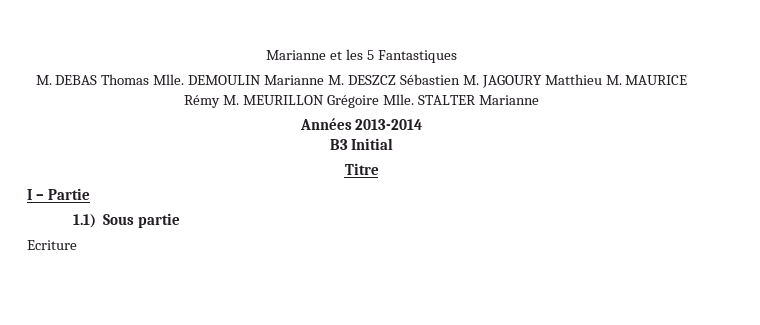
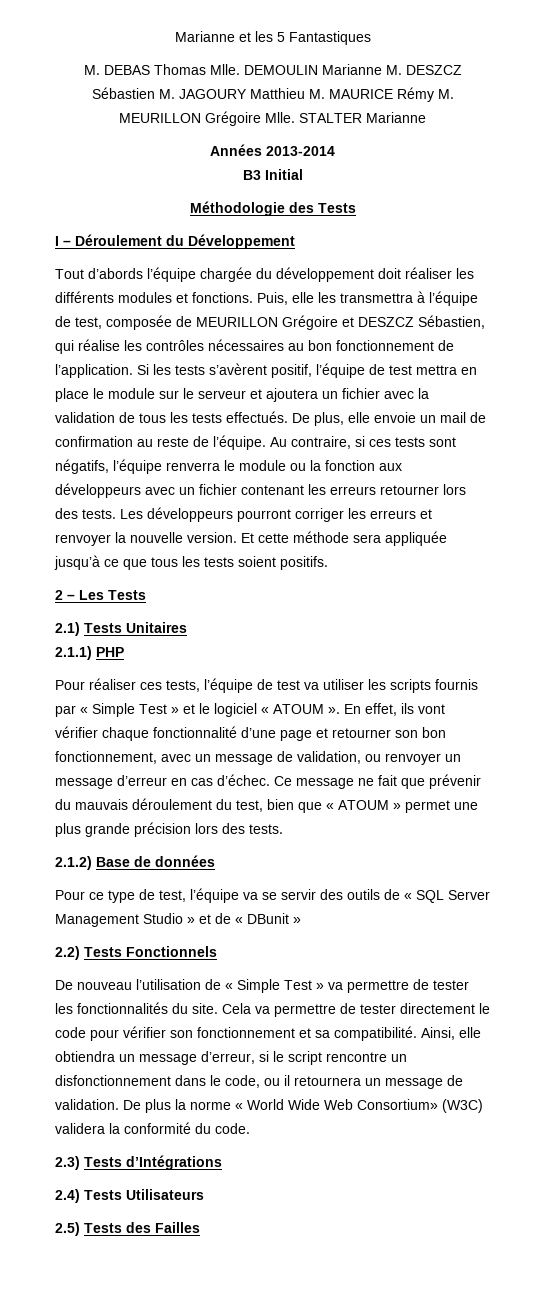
[344,163,379,175] Titre -> [189,201,356,216] Méthodologie des Tests
[47,188,90,200] [73,213,181,228] [27,240,77,250] Partie // 1.1) Sous partie // Ecriture -> [75,234,295,249] [55,267,474,282] [55,291,478,306] [55,315,485,330] [55,339,454,354] [55,363,477,378] [55,388,429,402] [55,411,486,426] [55,435,456,450] [55,459,402,474] [55,483,466,498] [55,507,432,522] [55,531,447,546] [54,555,328,570] [55,590,146,600] [55,622,187,636] [55,646,124,660] [55,678,478,693] [55,703,445,717] [55,726,446,741] [55,751,461,765] [55,774,481,789] [55,798,478,813] [55,822,283,837] [55,855,215,870] [55,888,490,903] [55,913,301,927] [55,946,217,960] [55,979,469,993] [55,1002,490,1017] [55,1026,481,1041] [55,1051,407,1065] [55,1075,463,1089] [55,1099,483,1113] [55,1122,250,1134] [55,1155,222,1170] [55,1189,204,1203] [55,1222,200,1236] Déroulement du Développement // Tout d’abords l’équipe chargée du développement doit réaliser les différents modules et fonctions. Puis, elle les transmettra à l’équipe de test, composée de MEURILLON Grégoire et DESZCZ Sébastien, qui réalise les contrôles nécessaires au bon fonctionnement de l’application. Si les tests s’avèrent positif, l’équipe de test mettra en place le module sur le serveur et ajoutera un fichier avec la validation de tous les tests effectués. De plus, elle envoie un mail de confirmation au reste de l’équipe. Au contraire, si ces tests sont négatifs, l’équipe renverra le module ou la fonction aux développeurs avec un fichier contenant les erreurs retourner lors des tests. Les développeurs pourront corriger les erreurs et renvoyer la nouvelle version. Et cette méthode sera appliquée jusqu’à ce que tous les tests soient positifs. // 2 – Les Tests // 2.1) Tests Unitaires // 2.1.1) PHP // Pour réaliser ces tests, l’équipe de test va utiliser les scripts fournis par « Simple Test » et le logiciel « ATOUM ». En effet, ils vont vérifier chaque fonctionnalité d’une page et retourner son bon fonctionnement, avec un message de validation, ou renvoyer un message d’erreur en cas d’échec. Ce message ne fait que prévenir du mauvais déroulement du test, bien que « ATOUM » permet une plus grande précision lors des tests. // 2.1.2) Base de données // Pour ce type de test, l’équipe va se servir des outils de « SQL Server Management Studio » et de « DBunit » // 2.2) Tests Fonctionnels // De nouveau l’utilisation de « Simple Test » va permettre de tester les fonctionnalités du site. Cela va permettre de tester directement le code pour vérifier son fonctionnement et sa compatibilité. Ainsi, elle obtiendra un message d’erreur, si le script rencontre un disfonctionnement dans le code, ou il retournera un message de validation. De plus la norme « World Wide Web Consortium» (W3C) validera la conformité du code. // 2.3) Tests d’Intégrations // 2.4) Tests Utilisateurs // 2.5) Tests des Failles

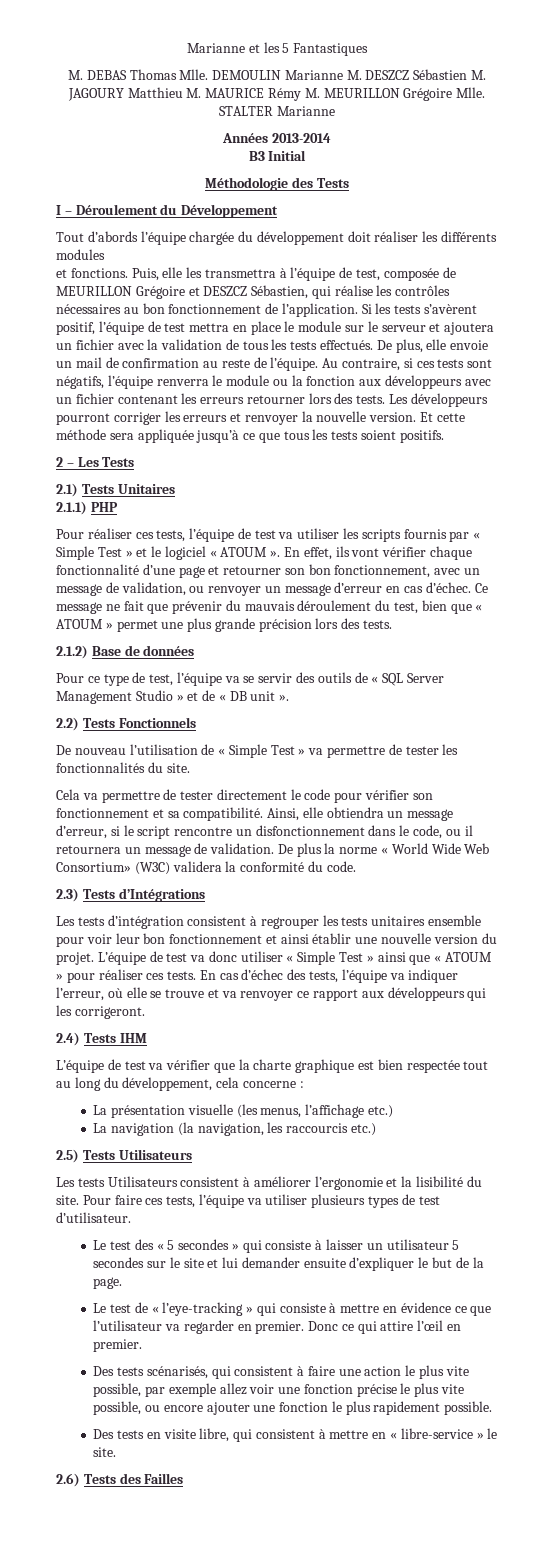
(172, 297) none -> (105, 254) //
[247,913,301,924] DBunit » -> [229,691,290,701] DB unit ».
(218, 1008) none -> (190, 768) //
[55,1189,204,1203] [55,1222,80,1236] 2.4) Tests Utilisateurs // 2.5) -> [56,915,482,929] [56,933,497,947] [56,951,492,965] [56,969,459,983] [56,987,487,1001] [56,1005,145,1019] [56,1032,147,1046] [56,1059,489,1073] [56,1077,304,1091] [93,1104,393,1118] [93,1122,376,1136] [56,1149,192,1163] [56,1176,482,1190] [56,1194,440,1208] [56,1212,131,1223] [93,1239,460,1253] [93,1257,484,1271] [93,1277,123,1289] [93,1302,492,1316] [93,1320,462,1334] [93,1339,143,1352] [93,1365,469,1379] [93,1383,465,1397] [93,1401,493,1415] [93,1428,498,1442] [93,1447,117,1457] [56,1473,80,1487] Les tests d’intégration consistent à regrouper les tests unitaires ensemble pour voir leur bon fonctionnement et ainsi établir une nouvelle version du projet. L’équipe de test va donc utiliser « Simple Test » ainsi que « ATOUM » pour réaliser ces tests. En cas d’échec des tests, l’équipe va indiquer l’erreur, où elle se trouve et va renvoyer ce rapport aux développeurs qui les corrigeront. // 2.4) Tests IHM // L’équipe de test va vérifier que la charte graphique est bien respectée tout au long du développement, cela concerne : // La présentation visuelle (les menus, l’affichage etc.) // La navigation (la navigation, les raccourcis etc.) // 2.5) Tests Utilisateurs // Les tests Utilisateurs consistent à améliorer l’ergonomie et la lisibilité du site. Pour faire ces tests, l’équipe va utiliser plusieurs types de test d’utilisateur. // Le test des « 5 secondes » qui consiste à laisser un utilisateur 5 secondes sur le site et lui demander ensuite d’expliquer le but de la page. // Le test de « l’eye-tracking » qui consiste à mettre en évidence ce que l’utilisateur va regarder en premier. Donc ce qui attire l’œil en premier. // Des tests scénarisés, qui consistent à faire une action le plus vite possible, par exemple allez voir une fonction précise le plus vite possible, ou encore ajouter une fonction le plus rapidement possible. // Des tests en visite libre, qui consistent à mettre en « libre-service » le site. // 2.6)

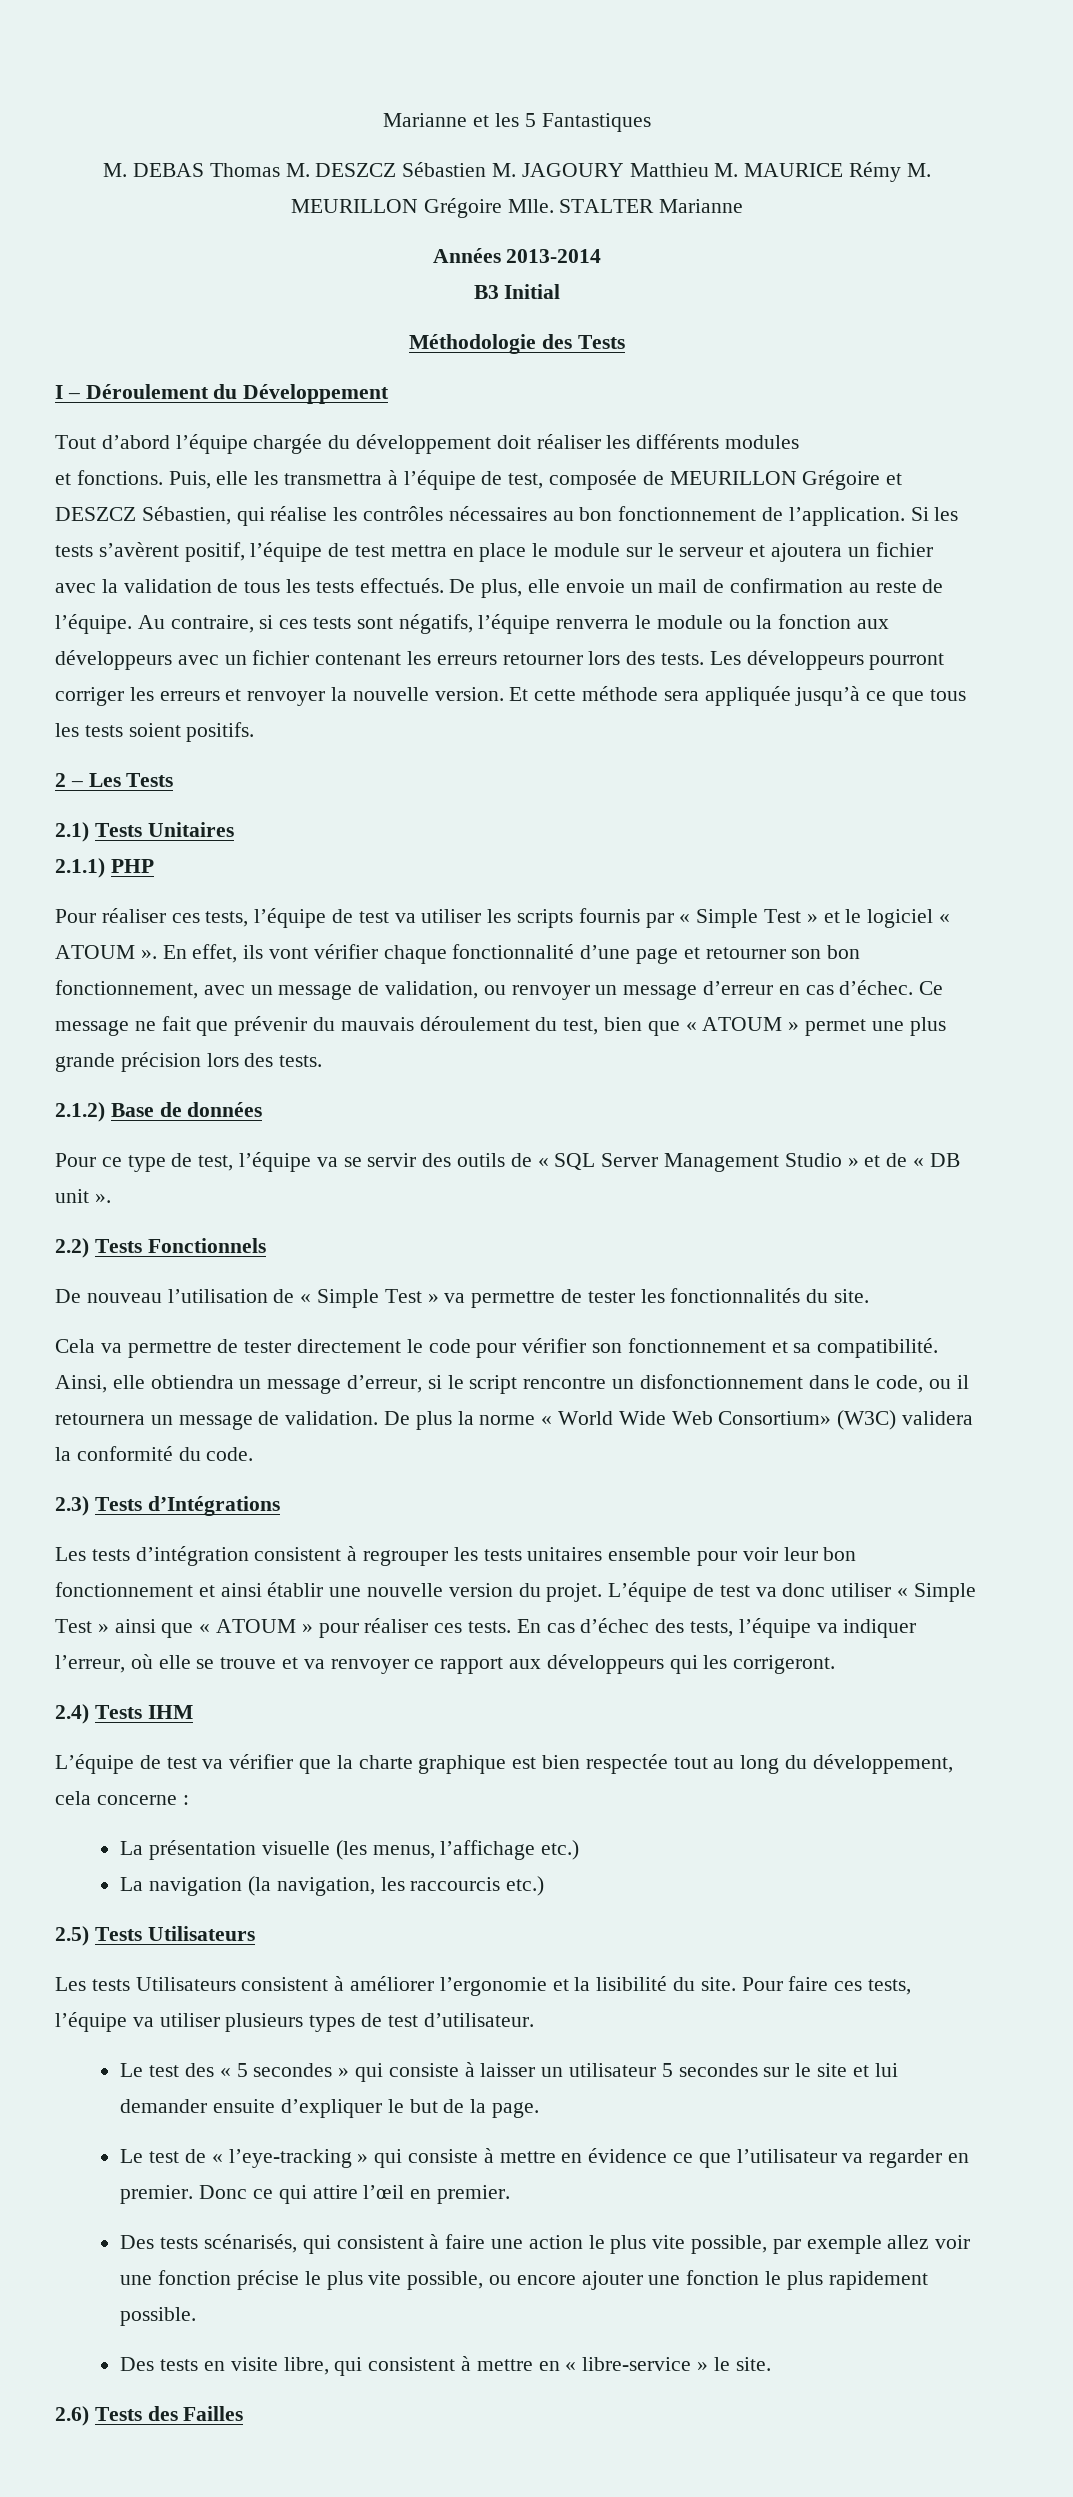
[179,69,343,80] Mlle. DEMOULIN Marianne -> (280, 170) none
[87,231,138,242] d’abords -> [101,435,170,449] d’abord

